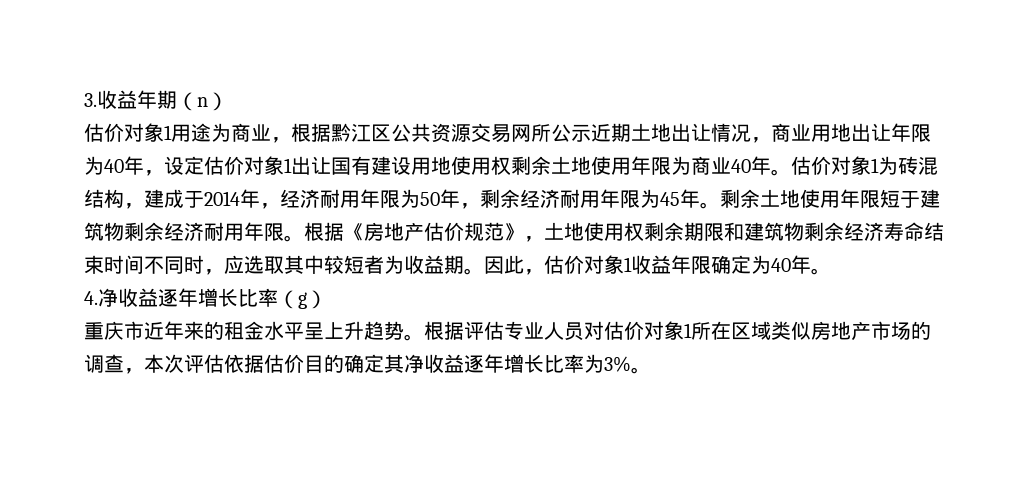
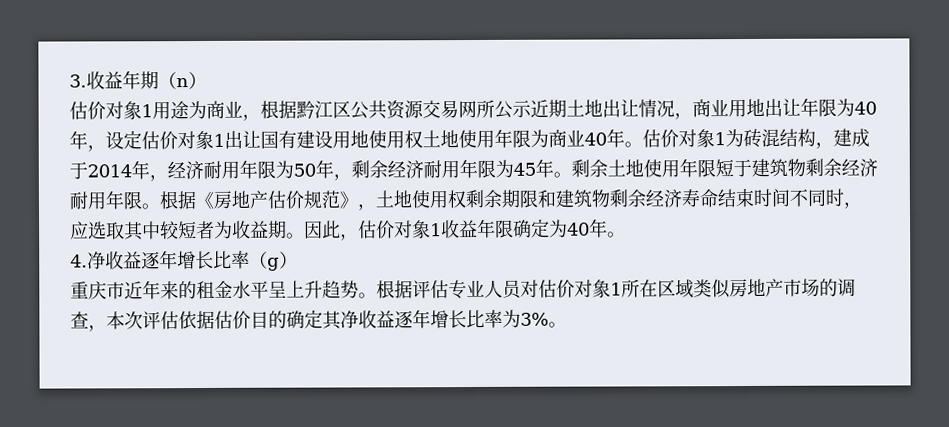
[511,156,551,175] 剩余 -> (423, 139) none

